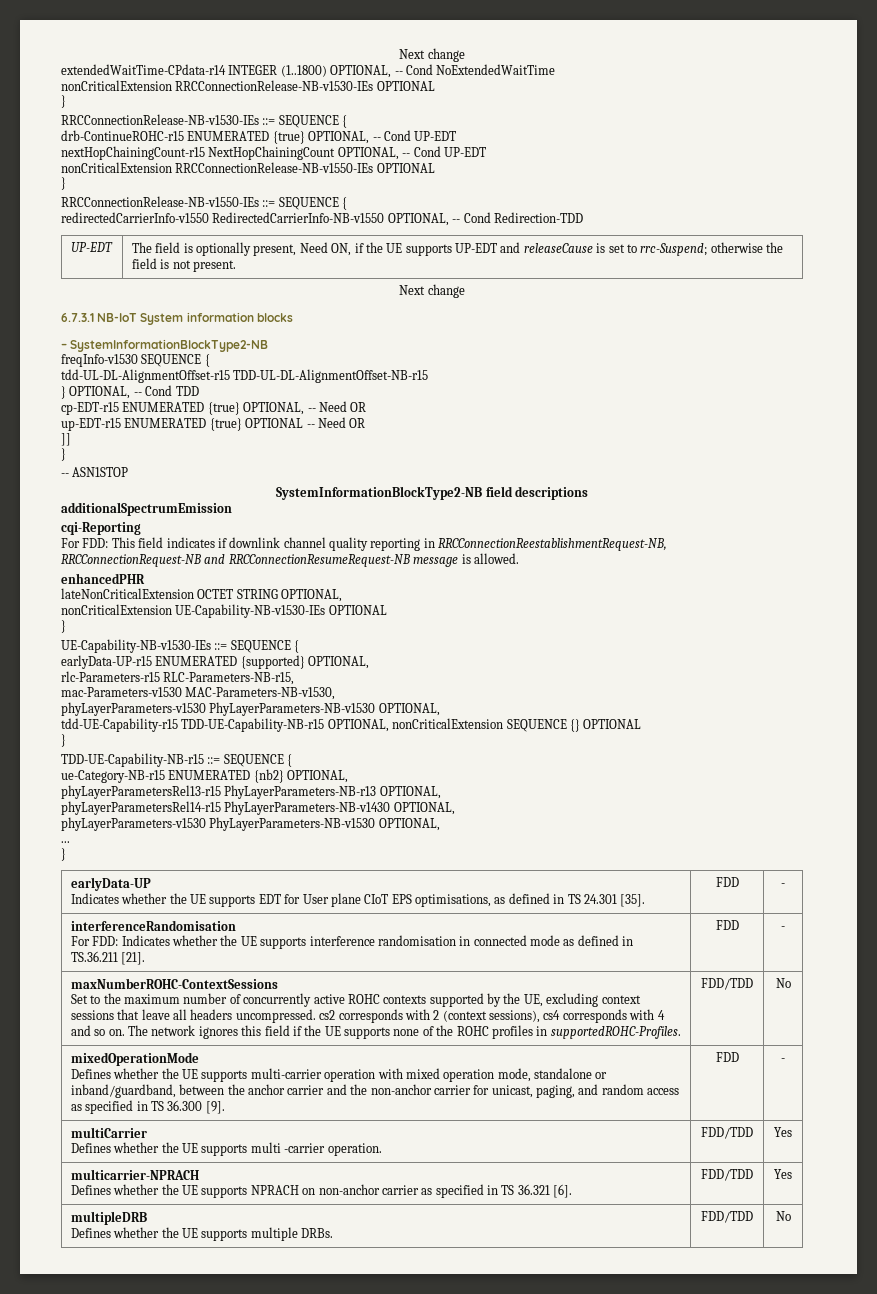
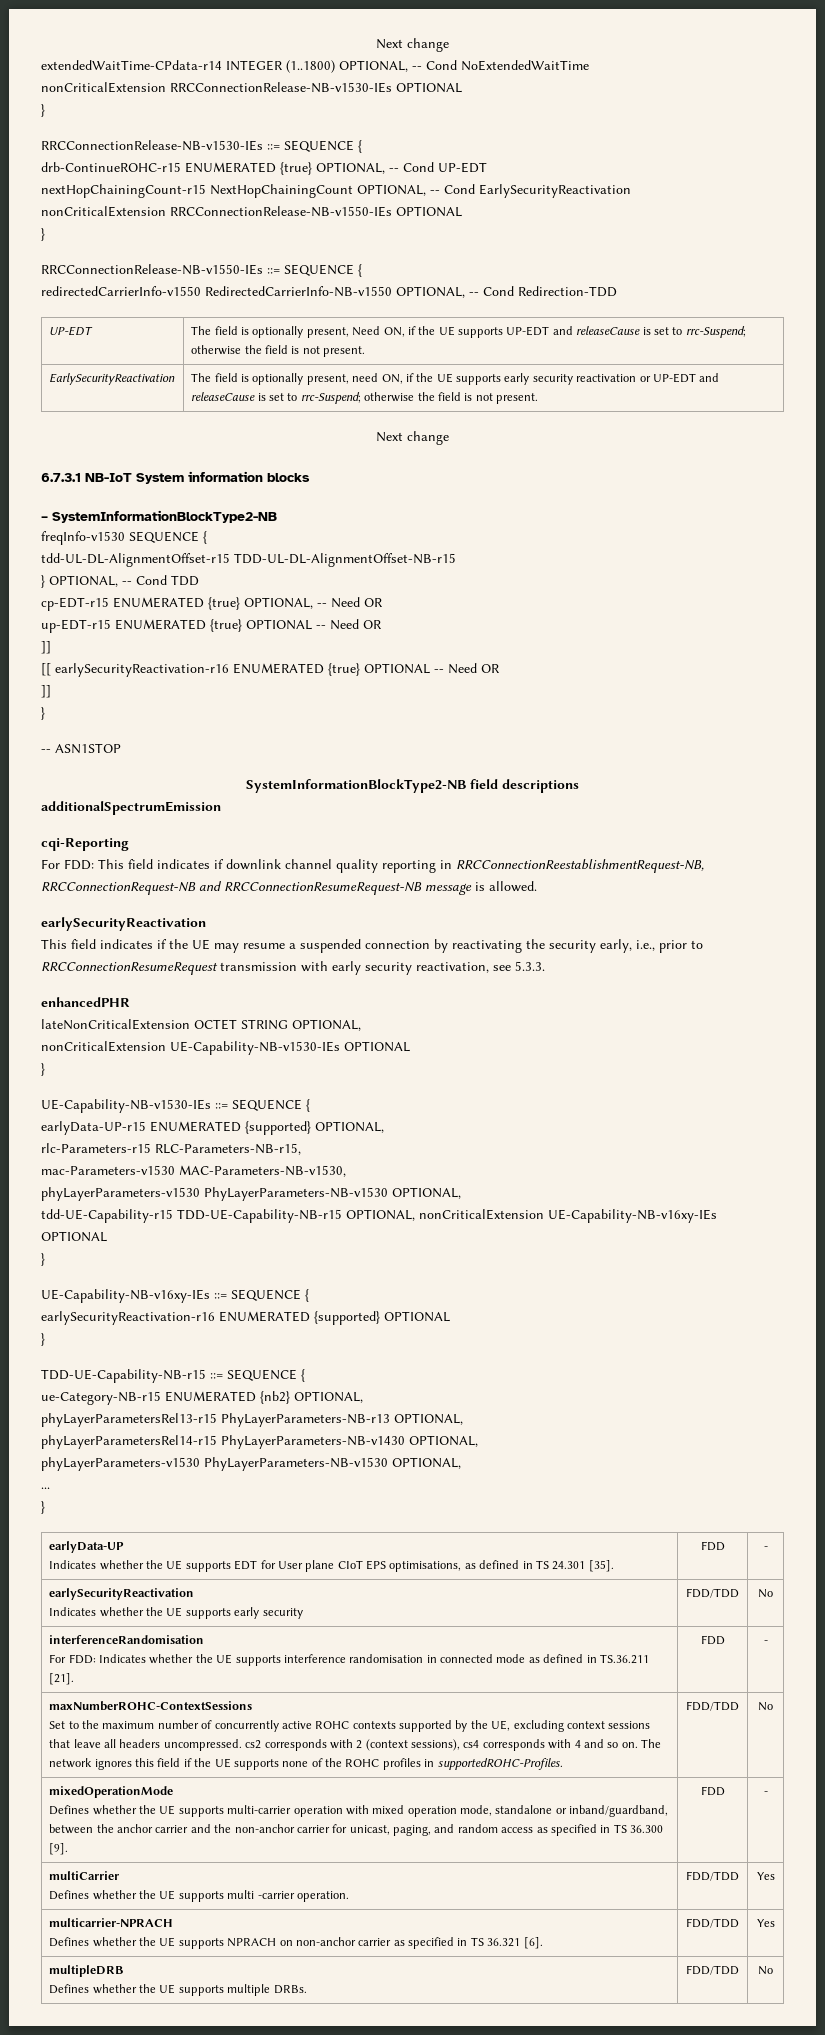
[443,147,486,157] UP-EDT -> [479,184,631,198] EarlySecurityReactivation
(237, 266) none -> [49,373,176,385] [191,373,720,385] [191,392,538,404] // EarlySecurityReactivation | The field is optionally present, need ON, if the UE supports early security reactivation or UP-EDT and releaseCause is set to rrc-Suspend; otherwise the field is not present.
(71, 439) none -> [41,663,500,677] [41,685,51,698] // [[ earlySecurityReactivation-r16 ENUMERATED {true} OPTIONAL -- Need OR // ]]
(519, 558) none -> [41,917,206,931] [41,939,703,953] [41,961,545,975] // earlySecurityReactivation // This field indicates if the UE may resume a suspended connection by reactivating the security early, i.e., prior to RRCConnectionResumeRequest transmission with early security reactivation, see 5.3.3.
[506,719,580,732] SEQUENCE {} -> [548,1209,717,1223] [41,1231,107,1242] [41,1253,45,1266] [41,1289,309,1303] [41,1311,380,1325] UE-Capability-NB-v16xy-IEs OPTIONAL // } // UE-Capability-NB-v16xy-IEs ::= SEQUENCE { // earlySecurityReactivation-r16 ENUMERATED {supported}
(785, 885) none -> [49,1588,195,1600] [49,1607,303,1619] [686,1588,739,1598] [758,1589,773,1598] // earlySecurityReactivation // Indicates whether the UE supports early security | FDD/TDD | No

